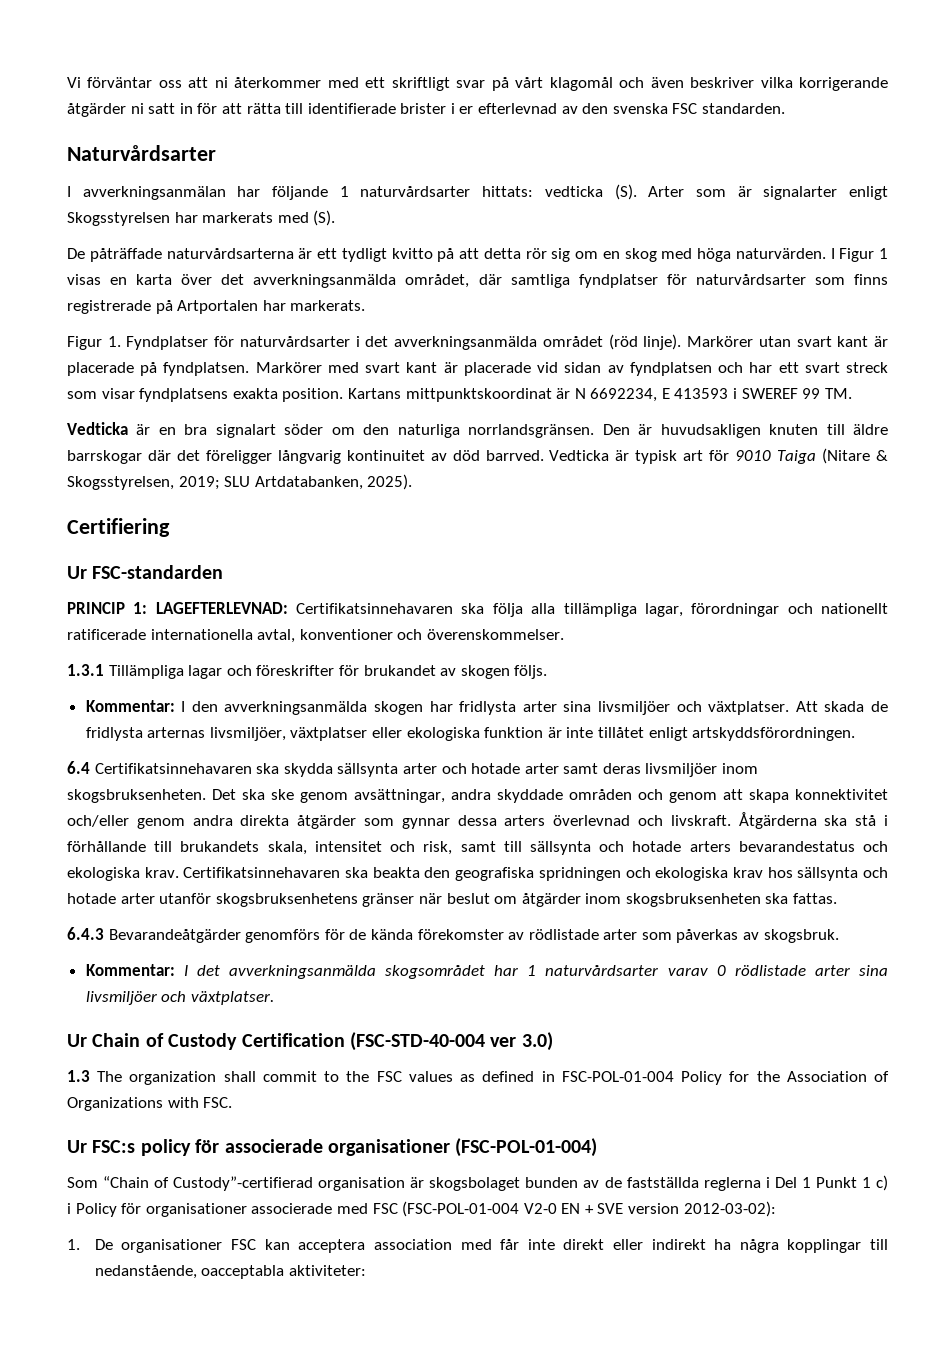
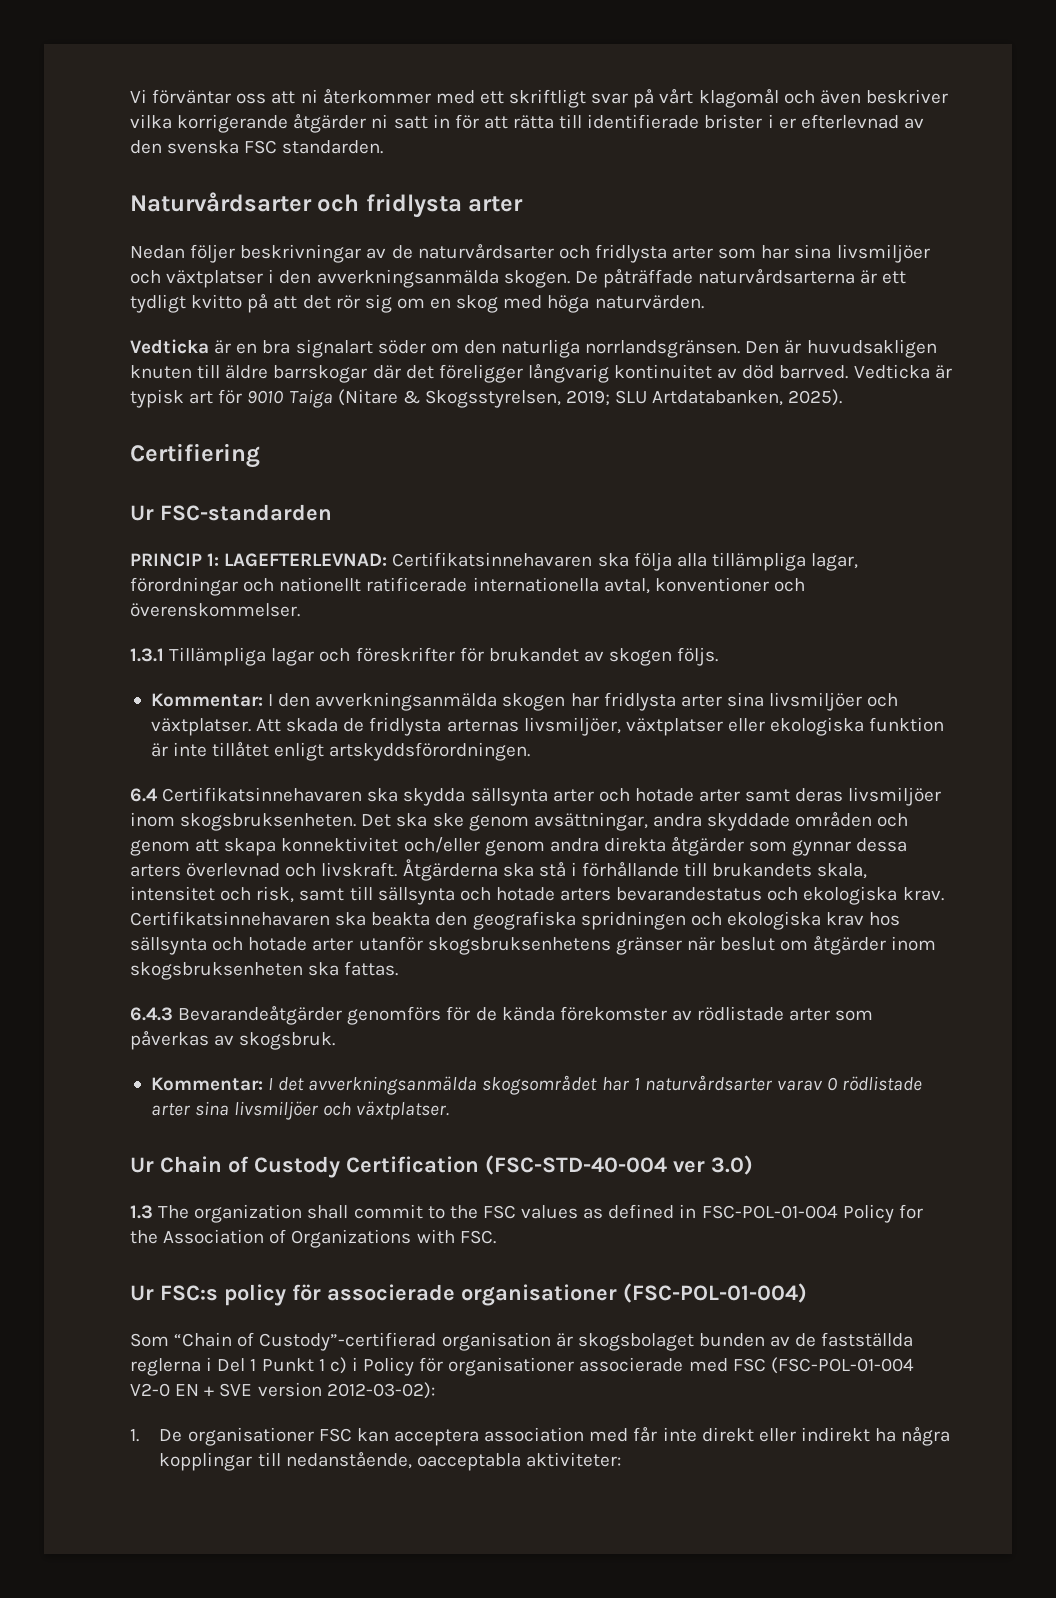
[67,184,889,200] [67,210,336,226] // I avverkningsanmälan har följande 1 naturvårdsarter hittats: vedticka (S). Arter som är signalarter enligt Skogsstyrelsen har markerats med (S). // -> [317,193,524,218] [130,244,930,263] [130,269,570,288] och fridlysta arter // Nedan följer beskrivningar av de naturvårdsarter och fridlysta arter som har sina livsmiljöer och växtplatser i den avverkningsanmälda skogen.
[483,248,521,259] detta -> [302,295,331,309] det
[830,248,888,262] [67,274,889,288] [67,300,366,314] [67,334,889,350] [67,362,889,376] [67,388,852,402] I Figur 1 visas en karta över det avverkningsanmälda området, där samtliga fyndplatser för naturvårdsarter som finns registrerade på Artportalen har markerats. // Figur 1. Fyndplatser för naturvårdsarter i det avverkningsanmälda området (röd linje). Markörer utan svart kant är placerade på fyndplatsen. Markörer med svart kant är placerade vid sidan av fyndplatsen och har ett svart streck som visar fyndplatsens exakta position. Kartans mittpunktskoordinat är N 6692234, E 413593 i SWEREF 99 TM. -> (704, 302) none

